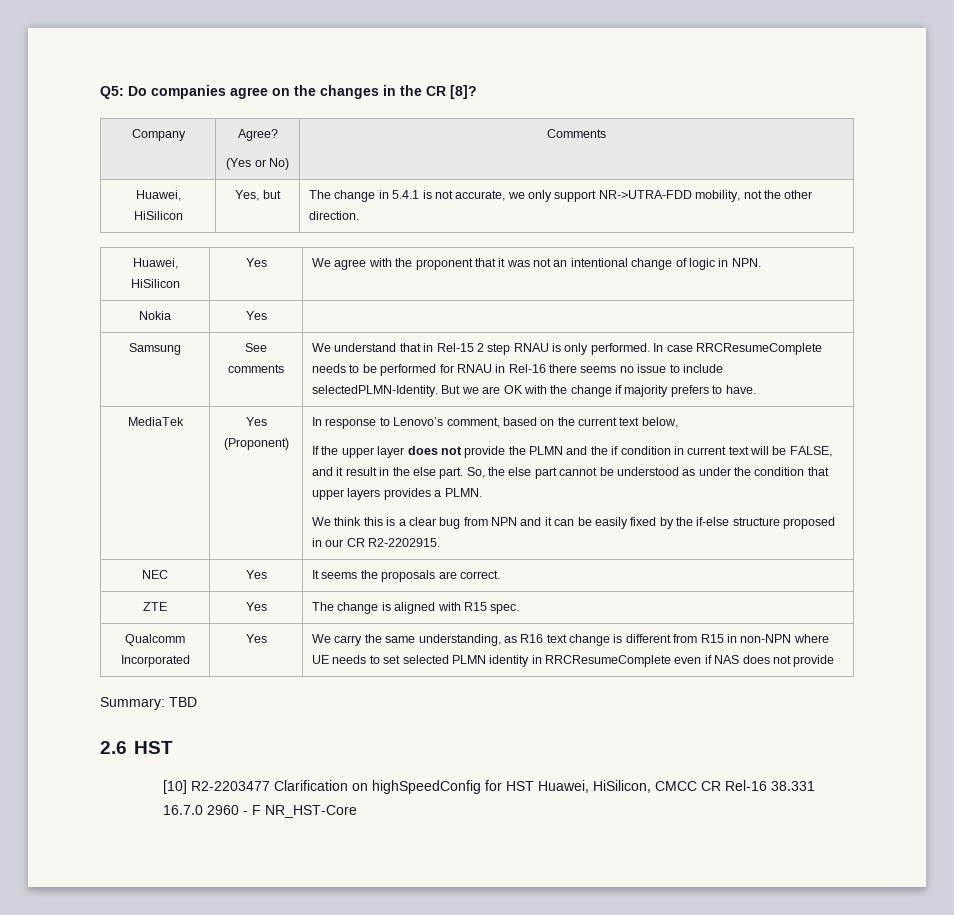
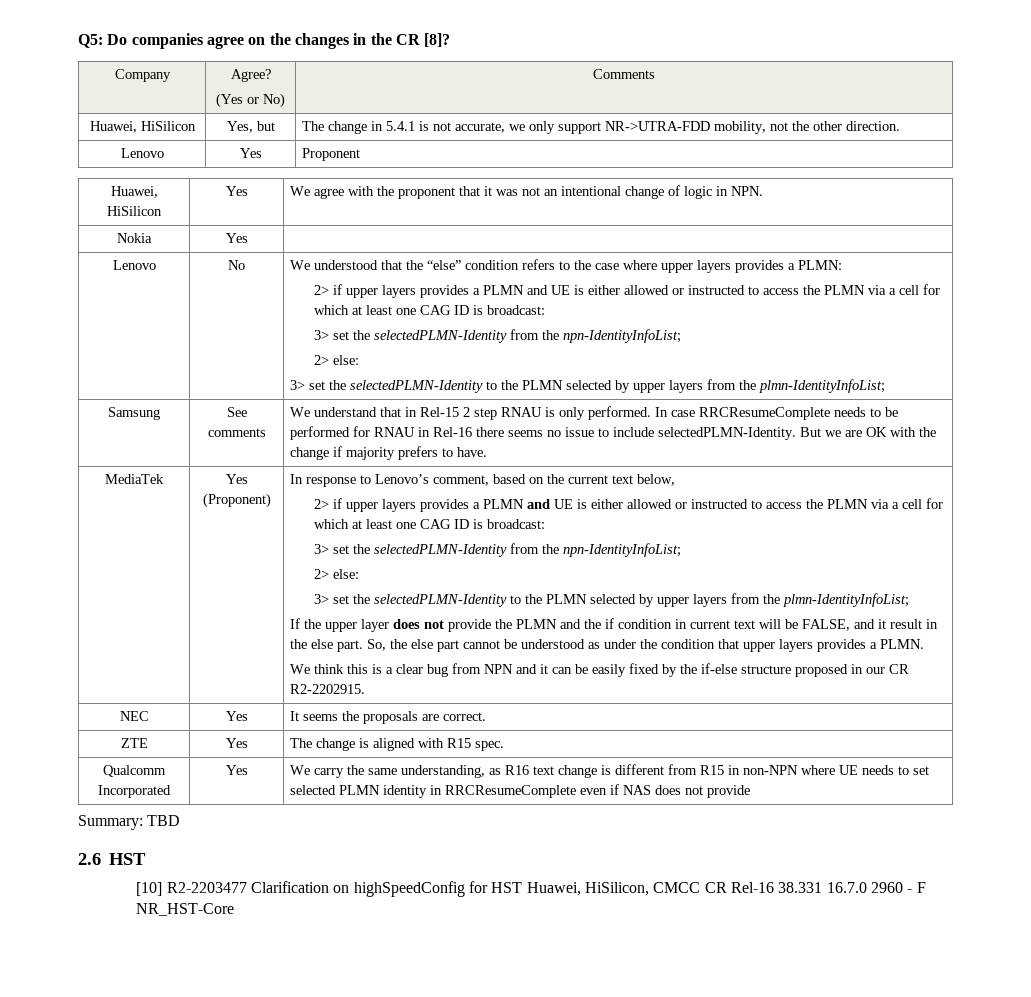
(360, 215) none -> [120,148,164,158] [239,148,262,158] [302,148,361,161] // Lenovo | Yes | Proponent
(267, 315) none -> [112,260,156,270] [228,260,245,270] [290,259,843,273] [313,284,940,298] [313,305,545,315] [313,329,681,343] [313,355,359,365] [290,379,886,393] // Lenovo | No | We understood that the “else” condition refers to the case where upper layers provides a PLMN: // 2> if upper layers provides a PLMN and UE is either allowed or instructed to access the PLMN via a cell for which at least one CAG ID is broadcast: // 3> set the selectedPLMN-Identity from the npn-IdentityInfoList; // 2> else: // 3> set the selectedPLMN-Identity to the PLMN selected by upper layers from the plmn-IdentityInfoList;
(678, 422) none -> [313,498,943,512] [313,519,545,529] [313,543,681,557] [313,569,359,579] [313,593,909,607] // 2> if upper layers provides a PLMN and UE is either allowed or instructed to access the PLMN via a cell for which at least one CAG ID is broadcast: // 3> set the selectedPLMN-Identity from the npn-IdentityInfoList; // 2> else: // 3> set the selectedPLMN-Identity to the PLMN selected by upper layers from the plmn-IdentityInfoList;

